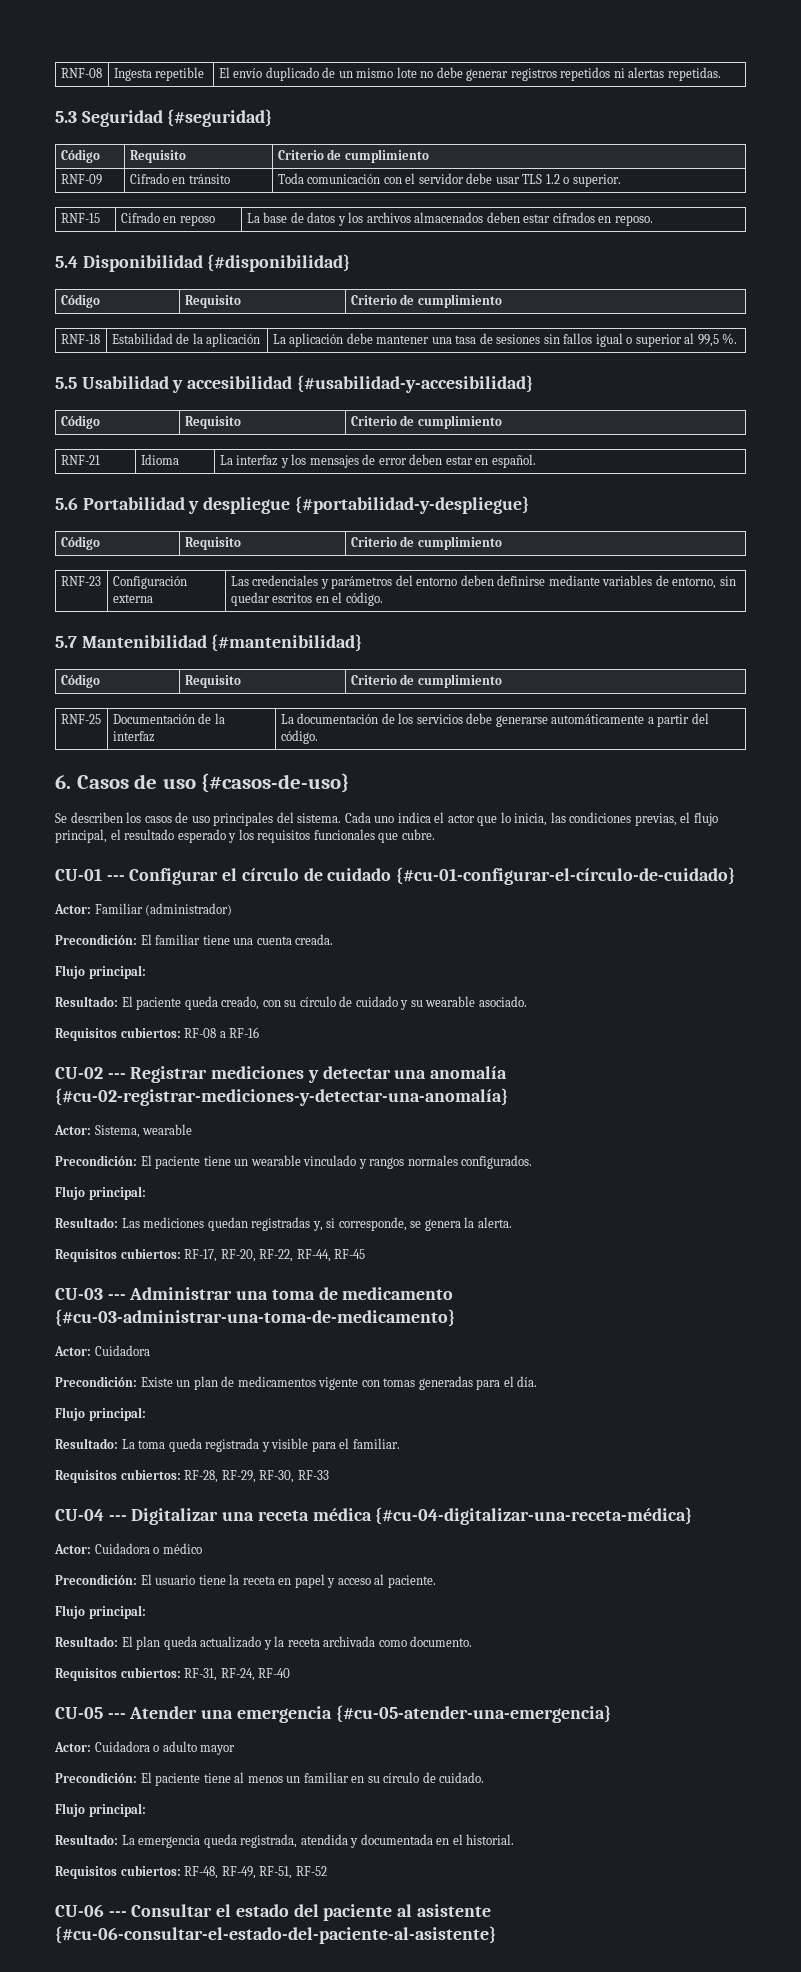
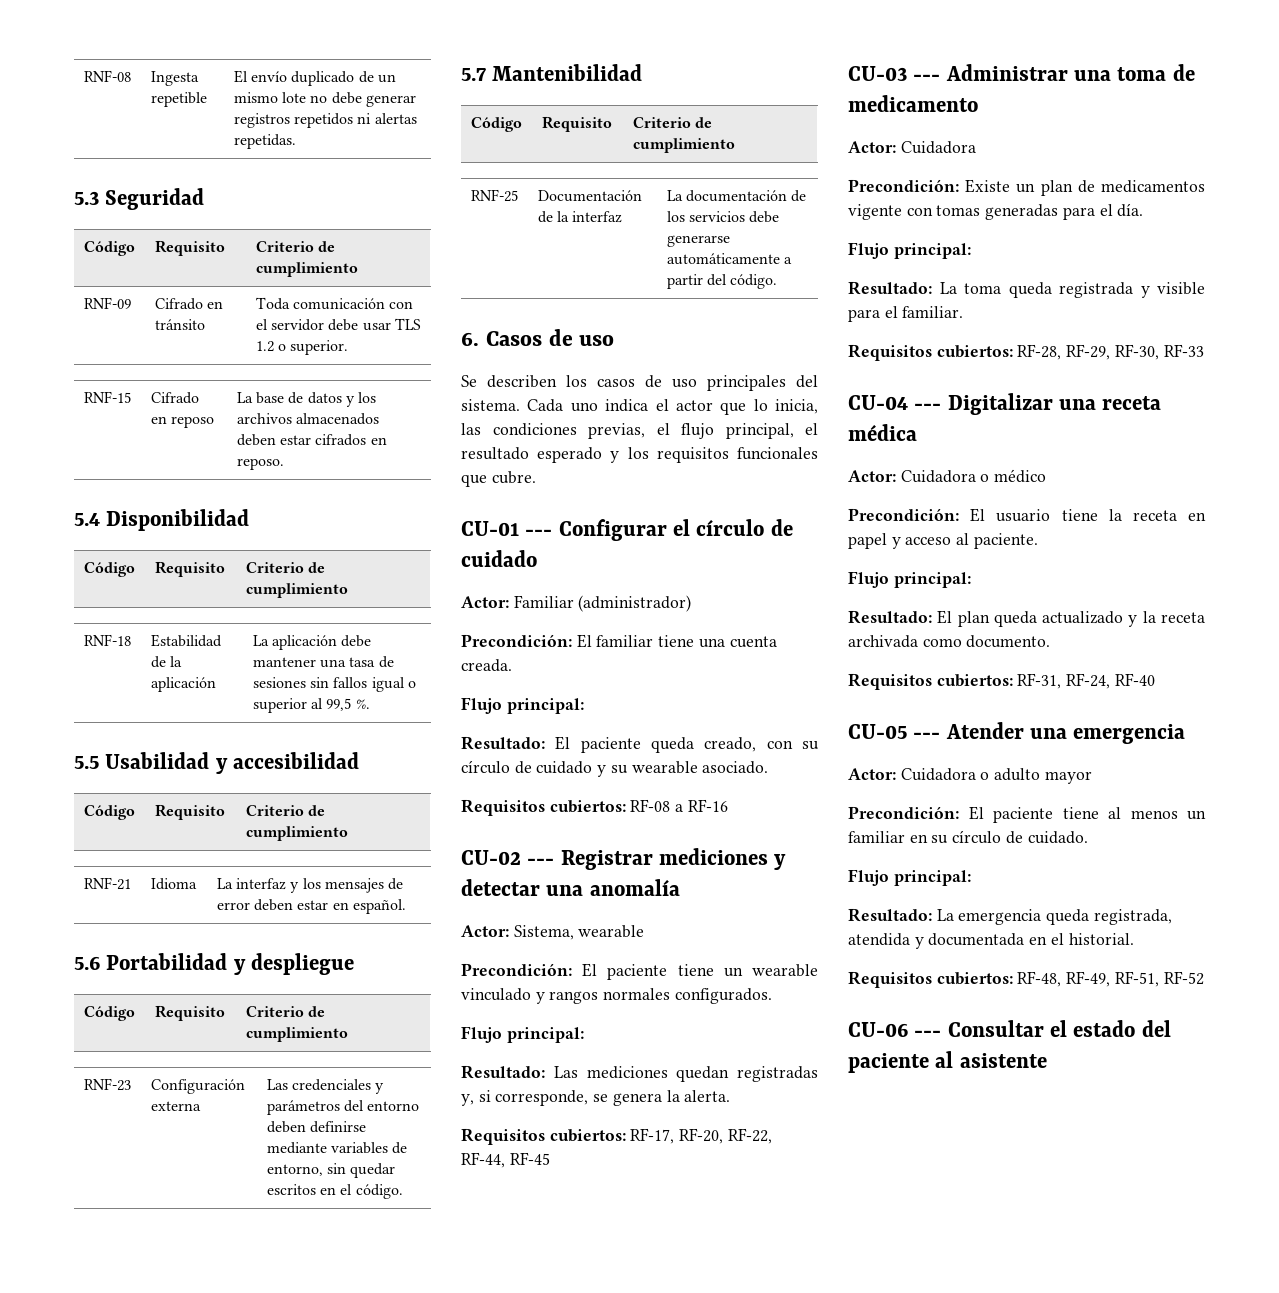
[167,109,273,127] {#seguridad} -> (205, 199) none
[207,254,351,272] {#disponibilidad} -> (250, 520) none
[296,375,533,393] {#usabilidad-y-accesibilidad} -> (360, 760) none
[294,496,529,514] {#portabilidad-y-despliegue} -> (355, 964) none
[211,634,363,652] {#mantenibilidad} -> (643, 72) none
[201,773,350,793] {#casos-de-uso} -> (615, 340) none
[396,867,736,885] {#cu-01-configurar-el-círculo-de-cuidado} -> (537, 558) none
[55,1088,508,1106] {#cu-02-registrar-mediciones-y-detectar-una-anomalía} -> (680, 887) none
[55,1309,455,1327] {#cu-03-administrar-una-toma-de-medicamento} -> (978, 103) none
[375,1507,693,1525] {#cu-04-digitalizar-una-receta-médica} -> (917, 432) none
[335,1705,611,1723] {#cu-05-atender-una-emergencia} -> (1186, 734) none
[55,1926,496,1944] {#cu-06-consultar-el-estado-del-paciente-al-asistente} -> (1047, 1060) none

